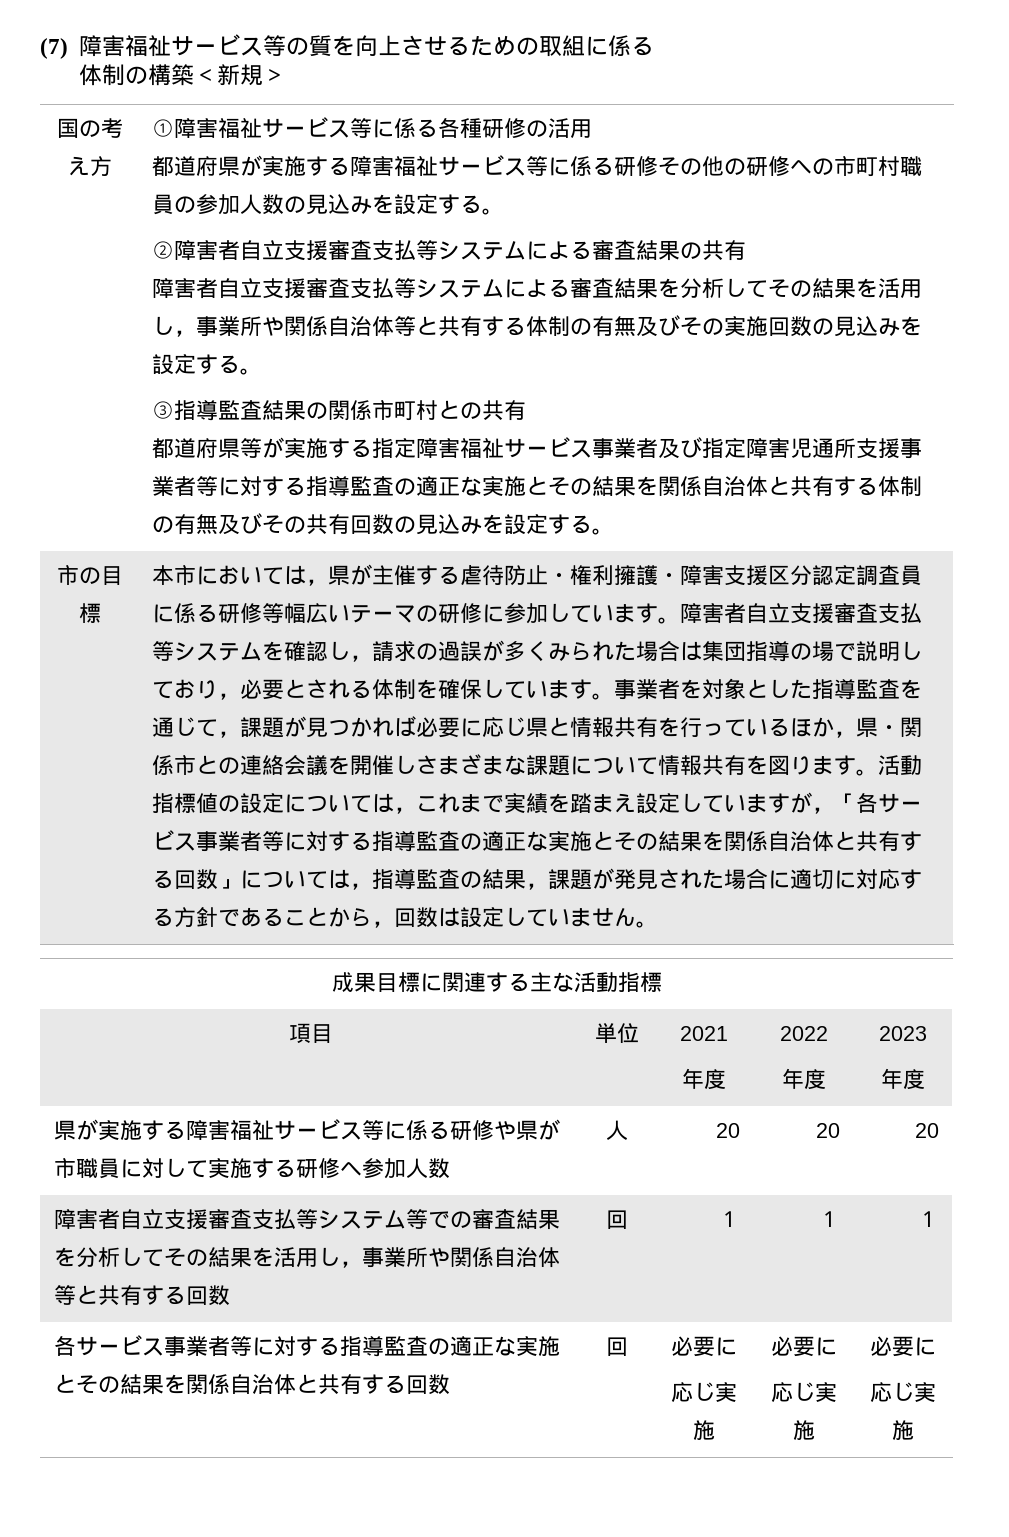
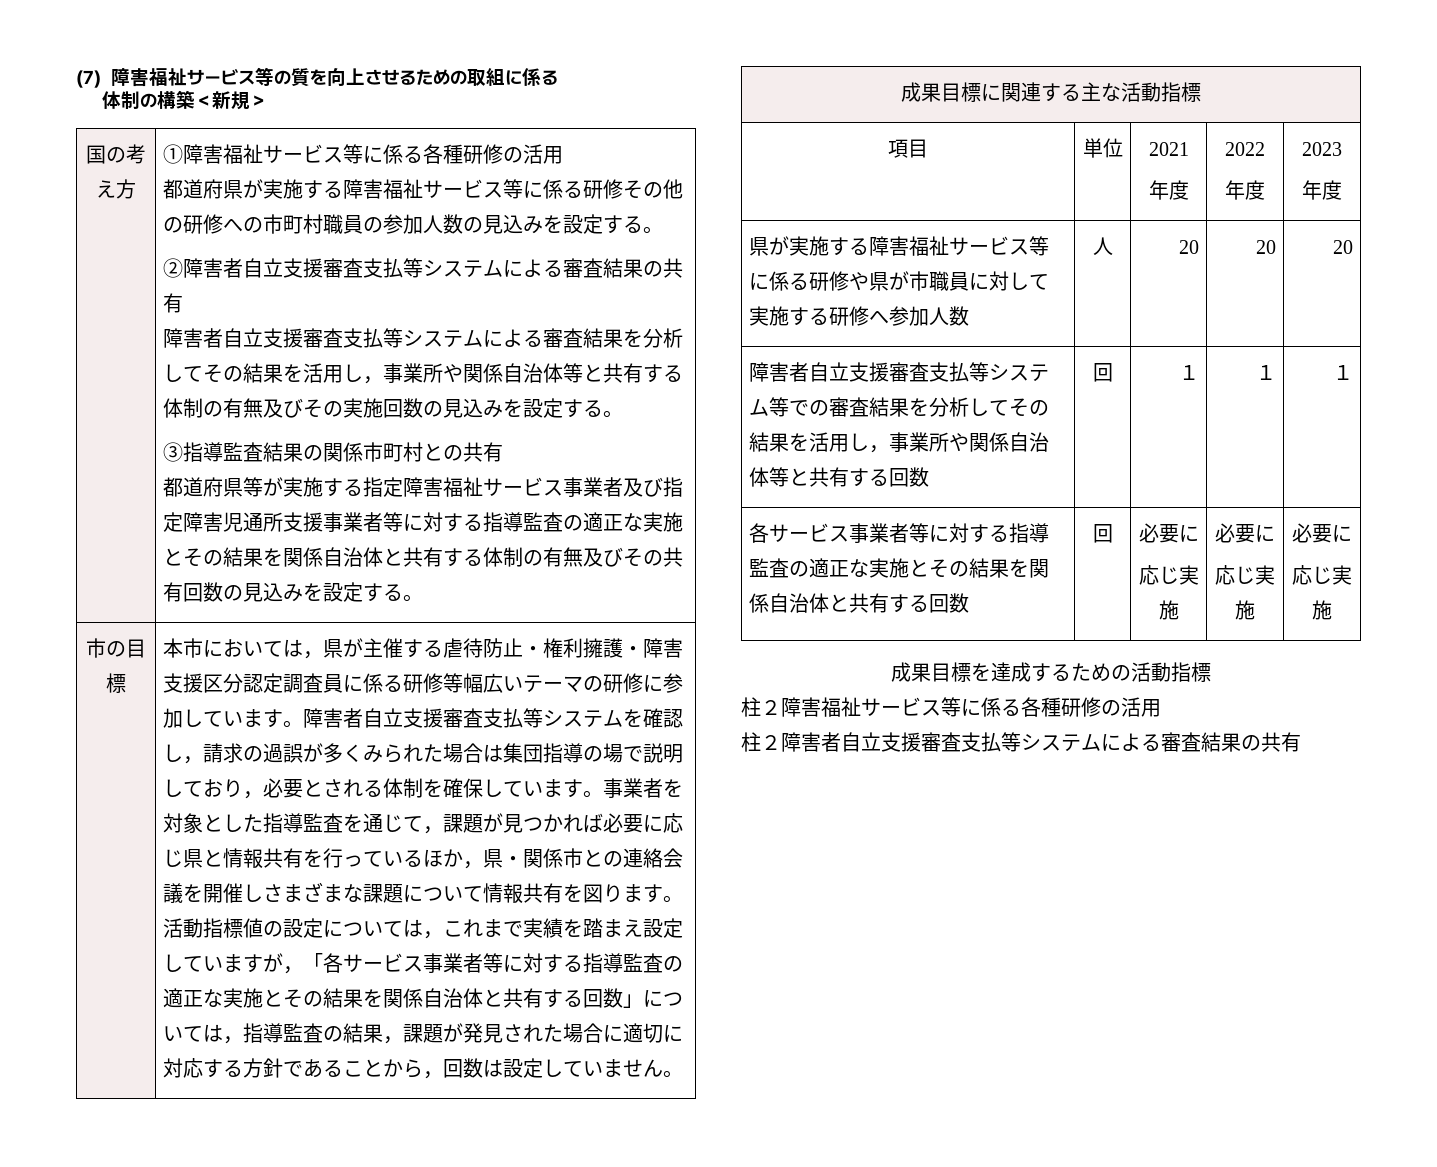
(914, 1430) none -> [891,662,1211,682] [741,697,1161,717] [741,732,1301,752] // 成果目標を達成するための活動指標 // 柱２障害福祉サービス等に係る各種研修の活用 // 柱２障害者自立支援審査支払等システムによる審査結果の共有

